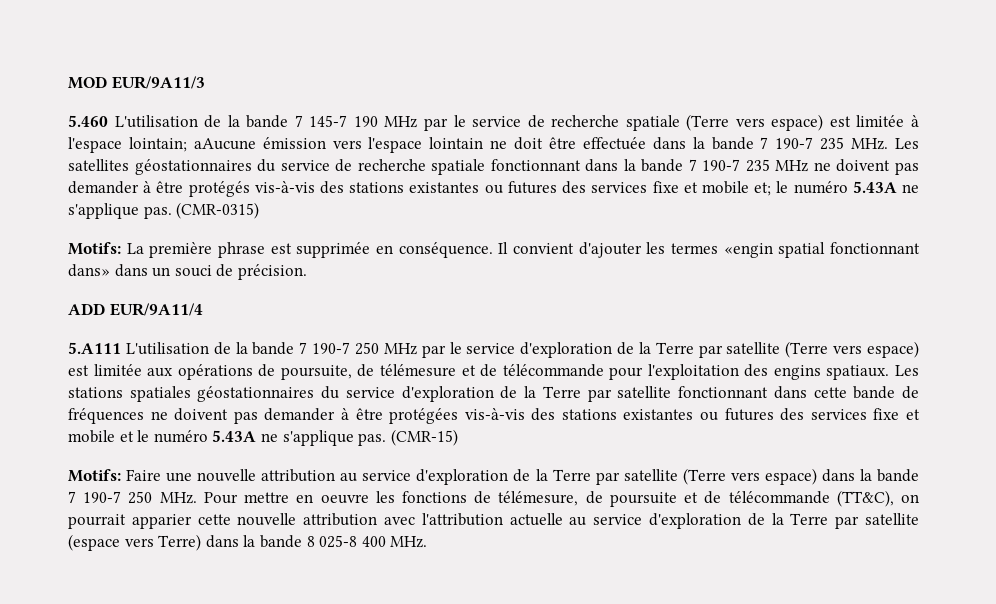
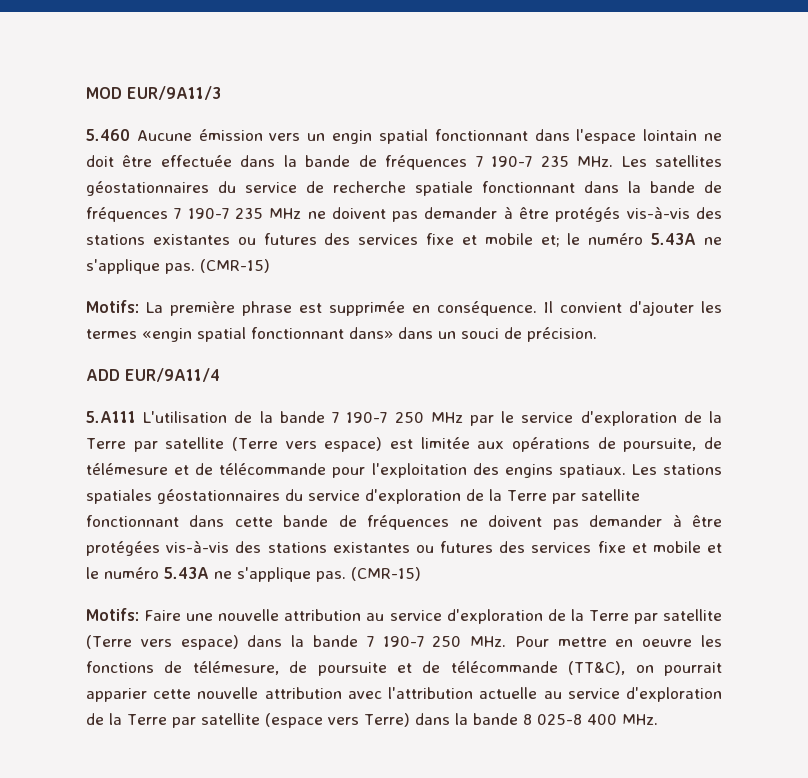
[114,114,919,131] [68,137,362,153] L'utilisation de la bande 7 145-7 190 MHz par le service de recherche spatiale (Terre vers espace) est limitée à l'espace lointain; aAucune émission vers -> [136,129,570,144] Aucune émission vers un engin spatial fonctionnant dans
(754, 143) none -> [358,155,468,170] de fréquences
(684, 165) none -> [704,181,722,193] [86,207,168,222] de fréquences
[176,202,260,219] (CMR-0315) -> [200,259,270,273] (CMR-15)

